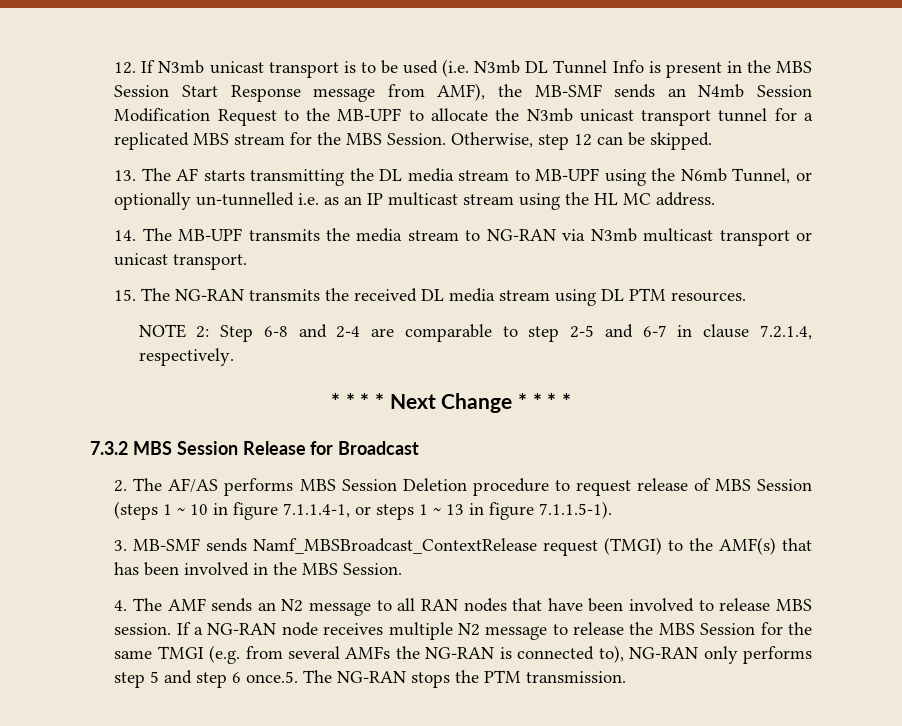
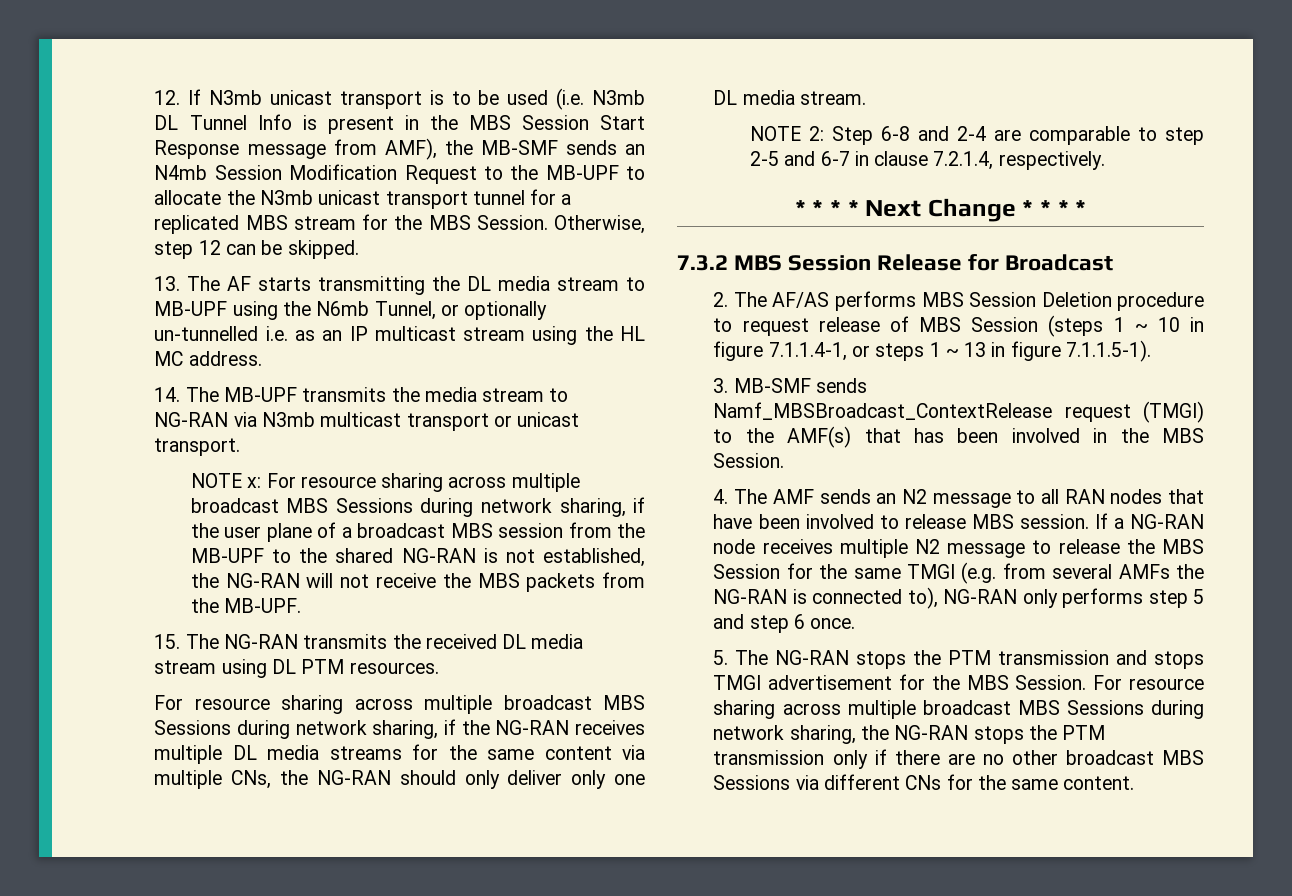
(248, 262) none -> [190,473,580,492] [190,497,645,517] [190,522,645,542] [190,548,645,567] [190,572,645,592] [190,598,302,613] // NOTE x: For resource sharing across multiple broadcast MBS Sessions during network sharing, if the user plane of a broadcast MBS session from the MB-UPF to the shared NG-RAN is not established, the NG-RAN will not receive the MBS packets from the MB-UPF.
(747, 297) none -> [154,695,645,714] [154,719,645,739] [154,744,645,764] [154,770,645,789] [713,90,867,105] // For resource sharing across multiple broadcast MBS Sessions during network sharing, if the NG-RAN receives multiple DL media streams for the same content via multiple CNs, the NG-RAN should only deliver only one DL media stream.
[246,671,299,683] once.5. -> [810,618,856,629] [713,650,729,665] once. // 5.
[526,671,627,683] transmission. -> [998,650,1204,669] [713,674,1204,690] [713,700,1204,719] [713,725,1106,744] [713,749,1204,769] [713,774,1135,790] transmission and stops TMGI advertisement for the MBS Session. For resource sharing across multiple broadcast MBS Sessions during network sharing, the NG-RAN stops the PTM transmission only if there are no other broadcast MBS Sessions via different CNs for the same content.

